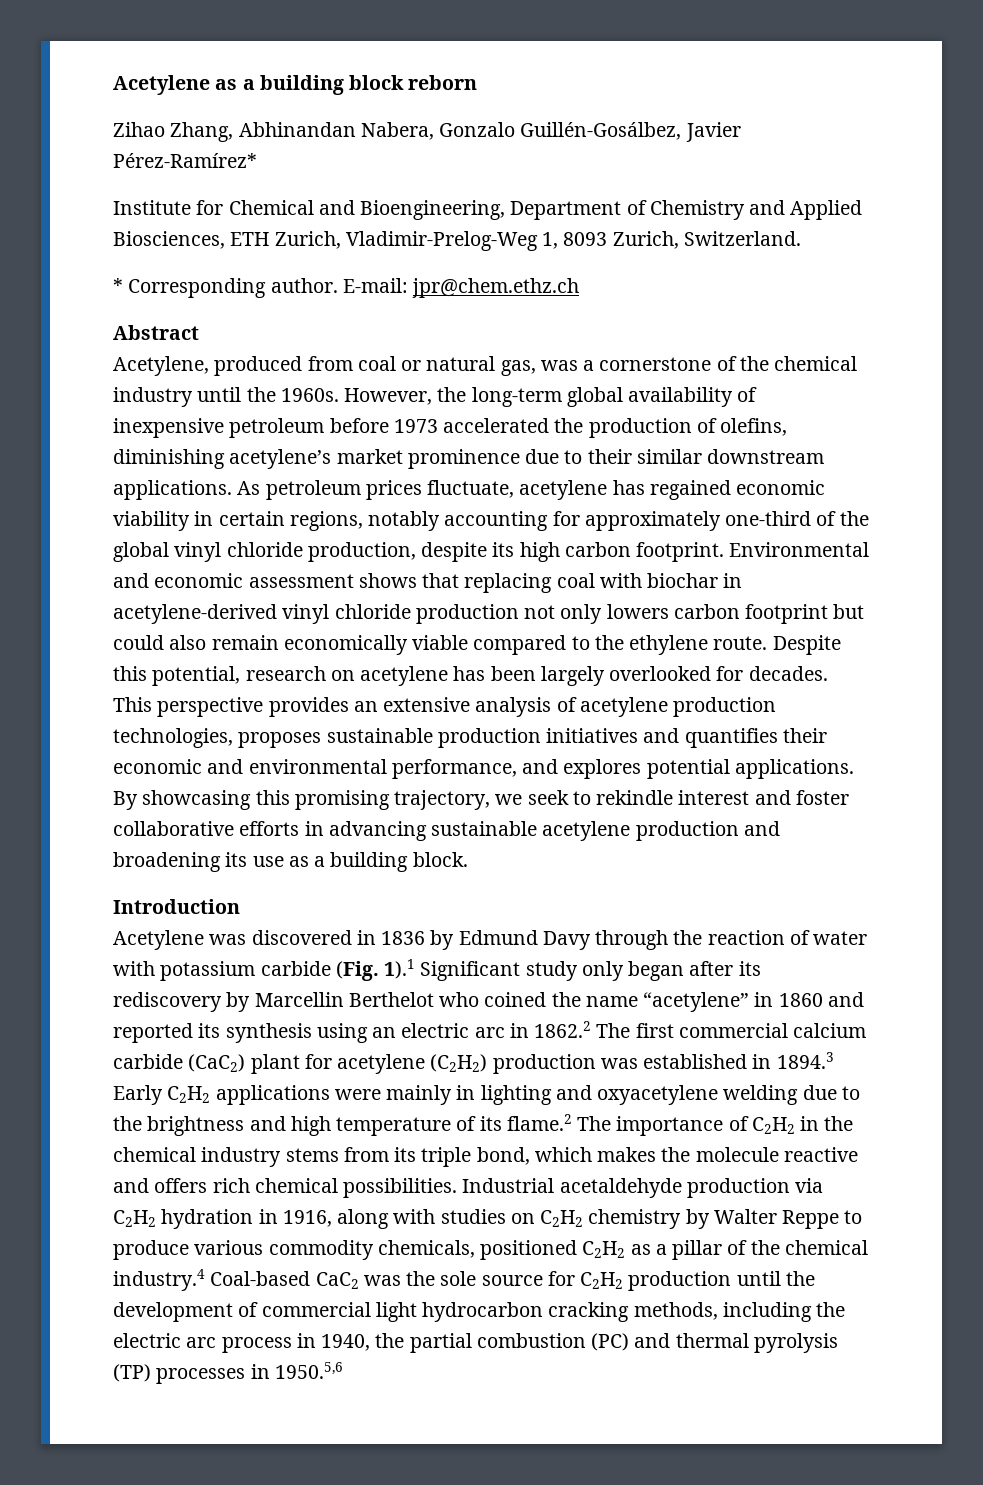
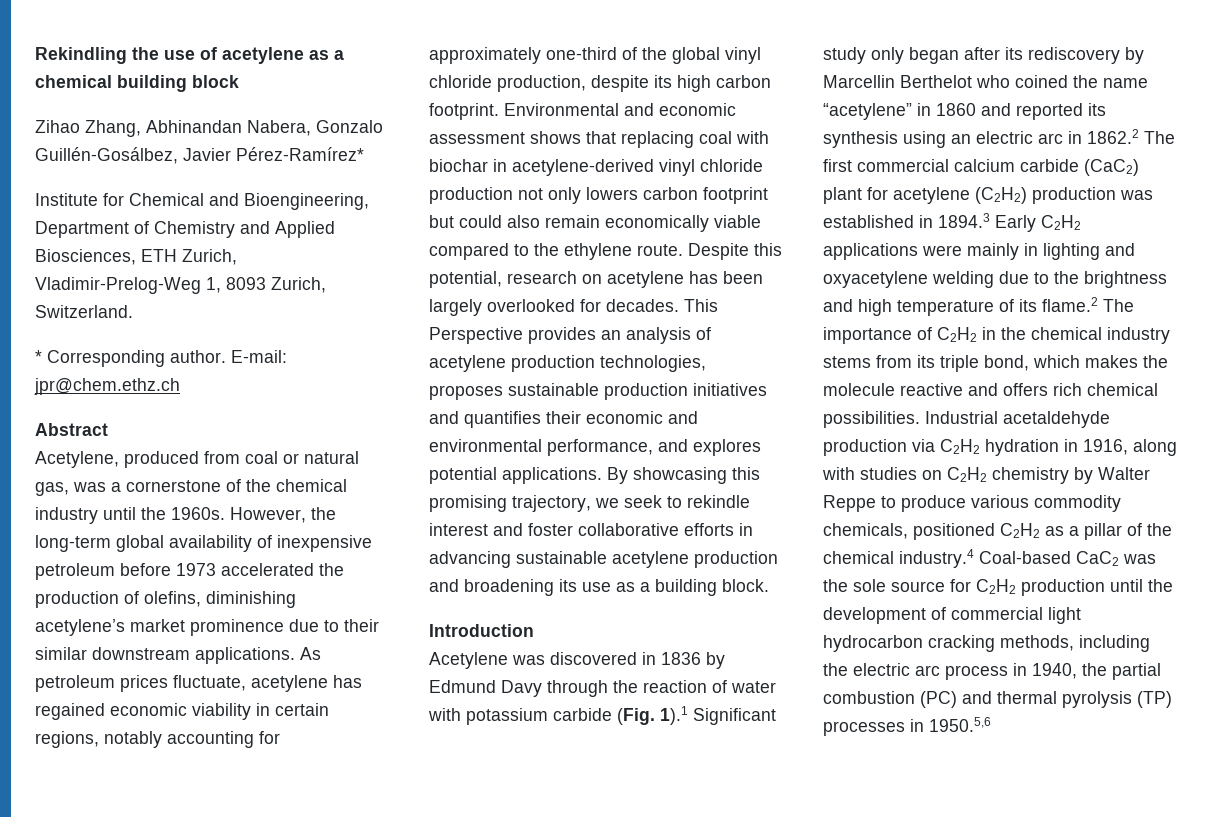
[113,75,255,95] Acetylene as a -> [35,47,344,64] [35,75,112,88] Rekindling the use of acetylene as a chemical
[408,75,478,90] reborn -> (239, 81) none
[157,697,264,717] perspective -> [429,327,523,344] Perspective
[383,697,471,712] extensive -> (621, 335) none

